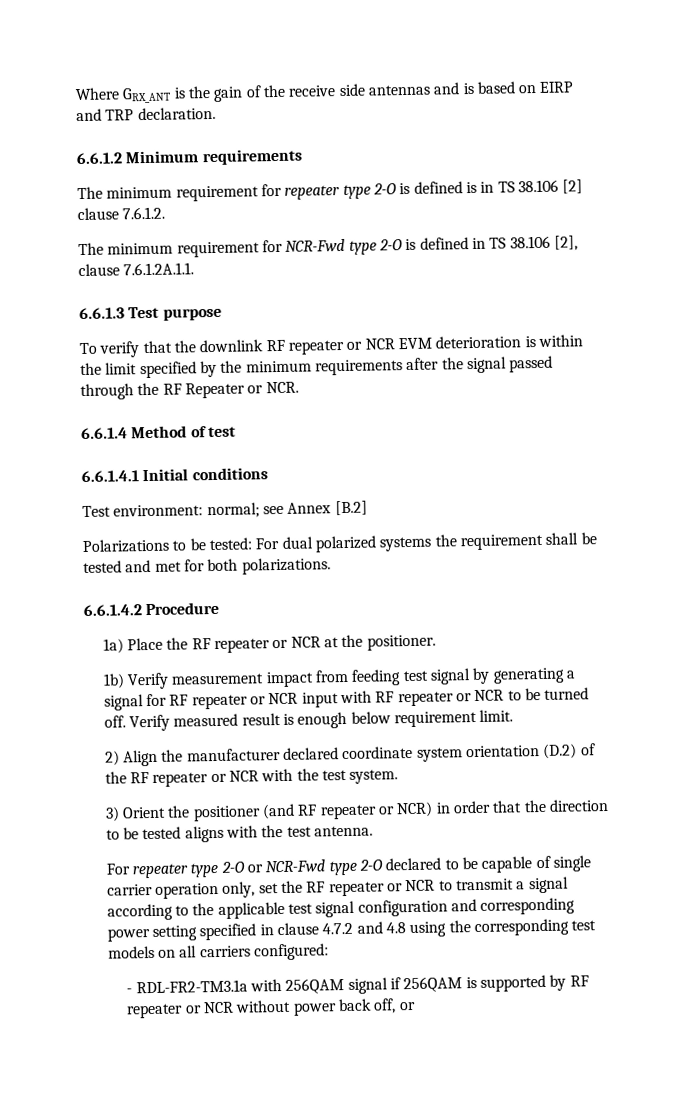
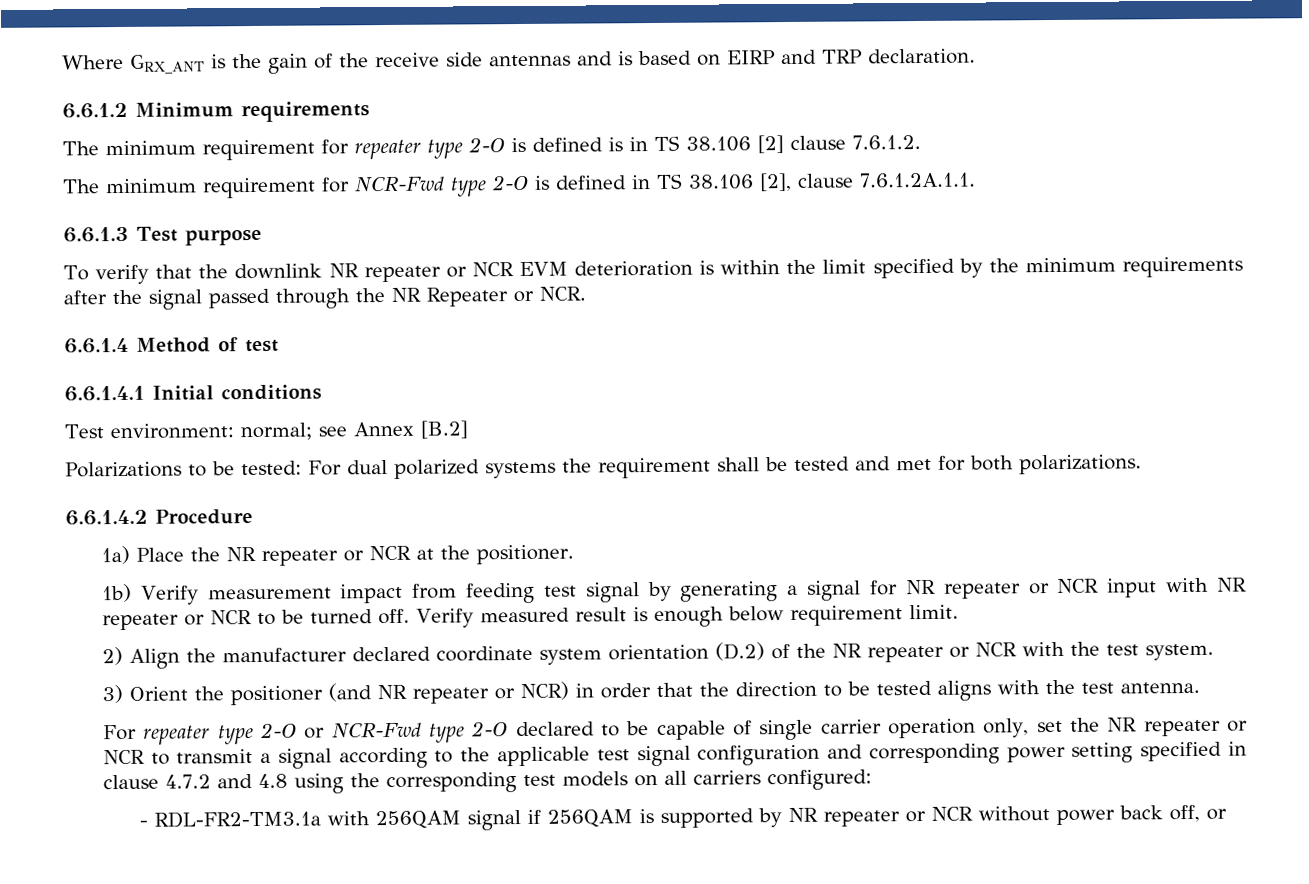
[265,339,285,352] RF -> [328,263,359,278] NR
[162,383,182,395] RF -> [391,287,421,302] NR
[191,638,211,650] RF -> [225,546,256,562] NR
[169,694,189,706] RF -> [905,579,936,595] NR
[375,691,395,703] RF -> [1217,577,1247,592] NR
[130,772,150,784] RF -> [831,643,862,658] NR
[297,804,318,816] RF -> [376,684,407,700] NR
[306,881,326,893] RF -> [1107,717,1138,732] NR
[569,975,589,987] RF -> [787,807,818,823] NR

